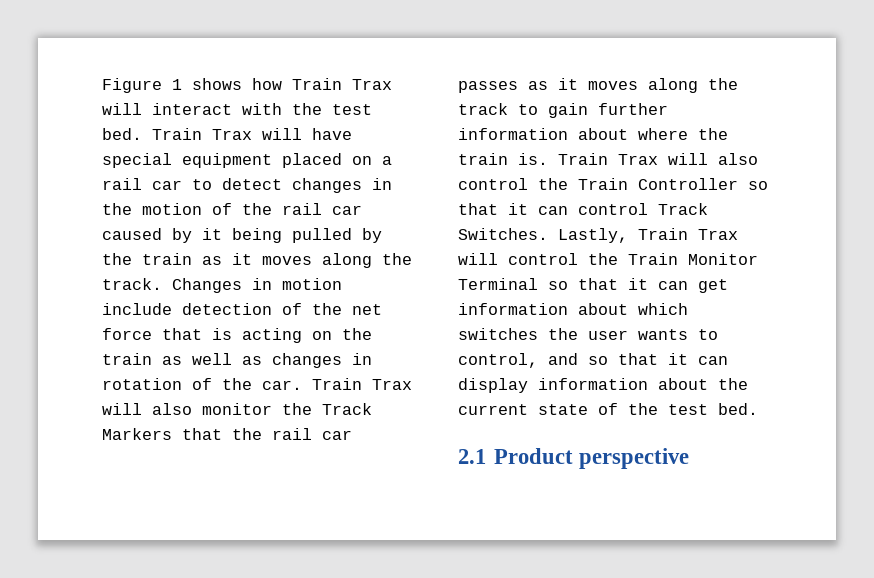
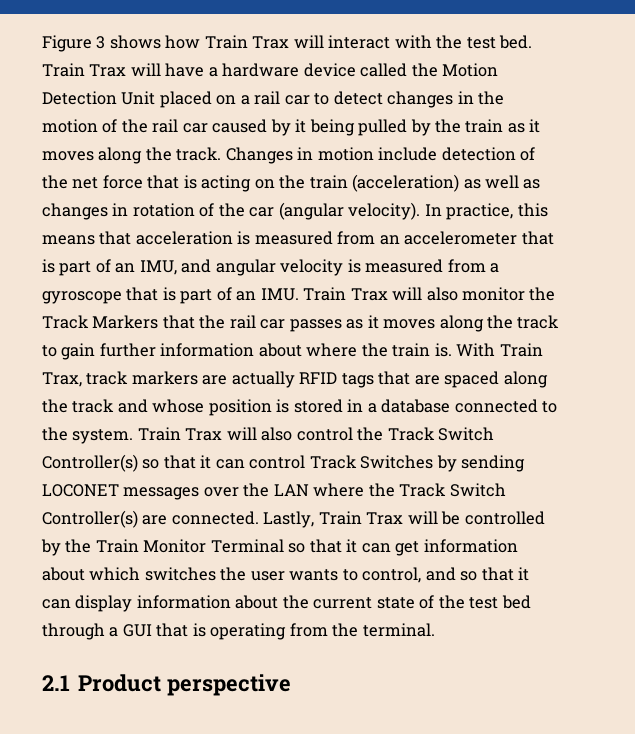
[172,79,182,90] 1 -> [96,36,106,49] 3
[102,153,272,168] special equipment -> [208,63,499,77] [42,91,156,105] a hardware device called the Motion Detection Unit
(152, 359) none -> [352,174,460,192] (acceleration)
[262,380,302,390] car. -> [249,202,548,220] [42,231,554,245] [42,259,500,276] [42,287,299,304] car (angular velocity). In practice, this means that acceleration is measured from an accelerometer that is part of an IMU, and angular velocity is measured from a gyroscope that is part of an IMU.
(548, 159) none -> [456,343,543,357] [42,371,548,388] [42,399,558,416] [42,427,134,444] With Train Trax, track markers are actually RFID tags that are spaced along the track and whose position is stored in a database connected to the system.
[578,178,738,190] Train Controller -> [387,427,495,441] [42,454,138,472] Track Switch Controller(s)
[458,228,548,240] Switches. -> [360,455,526,472] [42,483,506,500] [42,510,259,528] Switches by sending LOCONET messages over the LAN where the Track Switch Controller(s) are connected.
[508,253,578,265] control -> [441,511,545,525] [41,539,61,556] be controlled by
[718,403,758,415] bed. -> [501,595,531,609] [42,623,435,640] bed through a GUI that is operating from the terminal.

